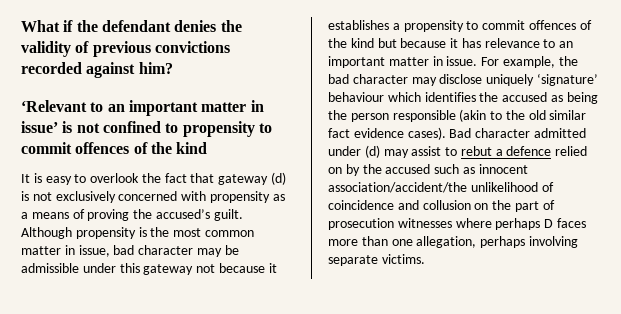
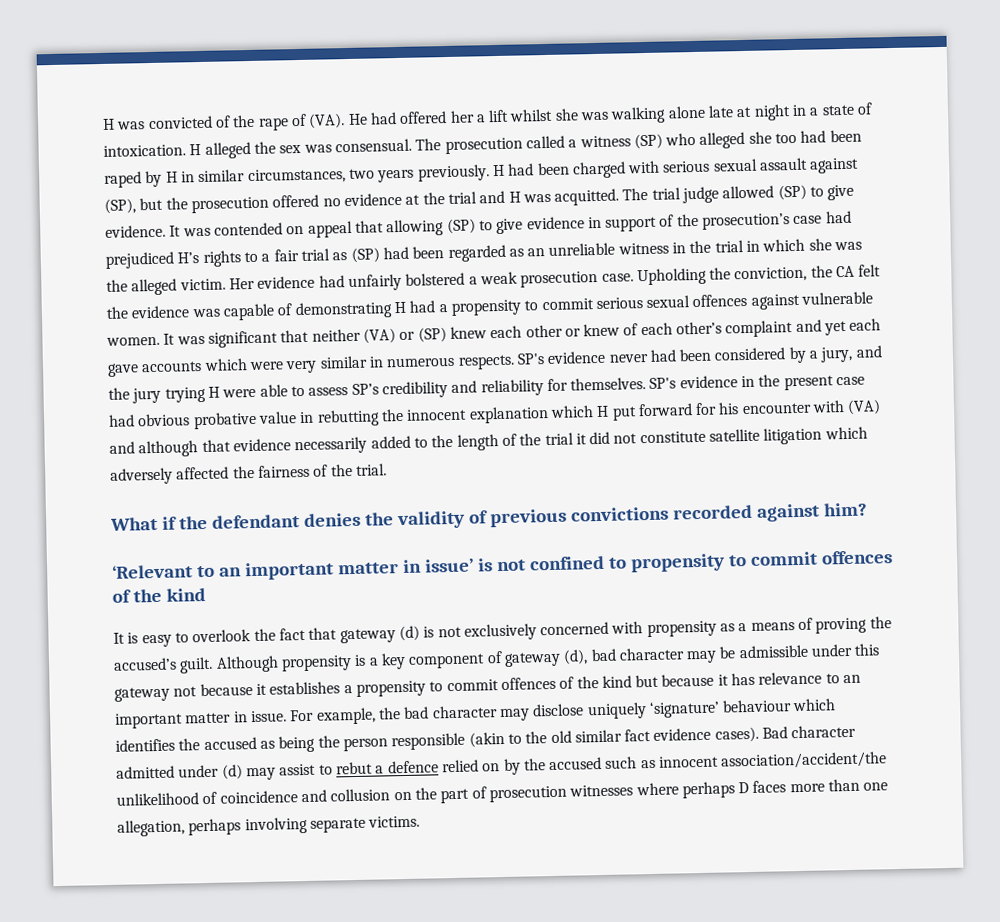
(21, 26) none -> [102,102,874,131] [103,129,862,159] [104,157,860,188] [104,184,855,214] [105,210,852,238] [105,238,863,269] [106,264,882,296] [106,291,874,321] [106,318,882,348] [107,345,882,377] [108,374,866,404] [108,399,882,430] [109,426,868,458] [110,463,387,485] H was convicted of the rape of (VA). He had offered her a lift whilst she was walking alone late at night in a state of intoxication. H alleged the sex was consensual. The prosecution called a witness (SP) who alleged she too had been raped by H in similar circumstances, two years previously. H had been charged with serious sexual assault against (SP), but the prosecution offered no evidence at the trial and H was acquitted. The trial judge allowed (SP) to give evidence. It was contended on appeal that allowing (SP) to give evidence in support of the prosecution’s case had prejudiced H’s rights to a fair trial as (SP) had been regarded as an unreliable witness in the trial in which she was the alleged victim. Her evidence had unfairly bolstered a weak prosecution case. Upholding the conviction, the CA felt the evidence was capable of demonstrating H had a propensity to commit serious sexual offences against vulnerable women. It was significant that neither (VA) or (SP) knew each other or knew of each other’s complaint and yet each gave accounts which were very similar in numerous respects. SP's evidence never had been considered by a jury, and the jury trying H were able to assess SP’s credibility and reliability for themselves. SP's evidence in the present case had obvious probative value in rebutting the innocent explanation which H put forward for his encounter with (VA) and although that evidence necessarily added to the length of the trial it did not constitute satellite litigation which adversely affected the fairness of the trial. //
[150,227,254,237] [21,245,110,257] the most common matter in issue, -> [368,649,589,670] a key component of gateway (d),

